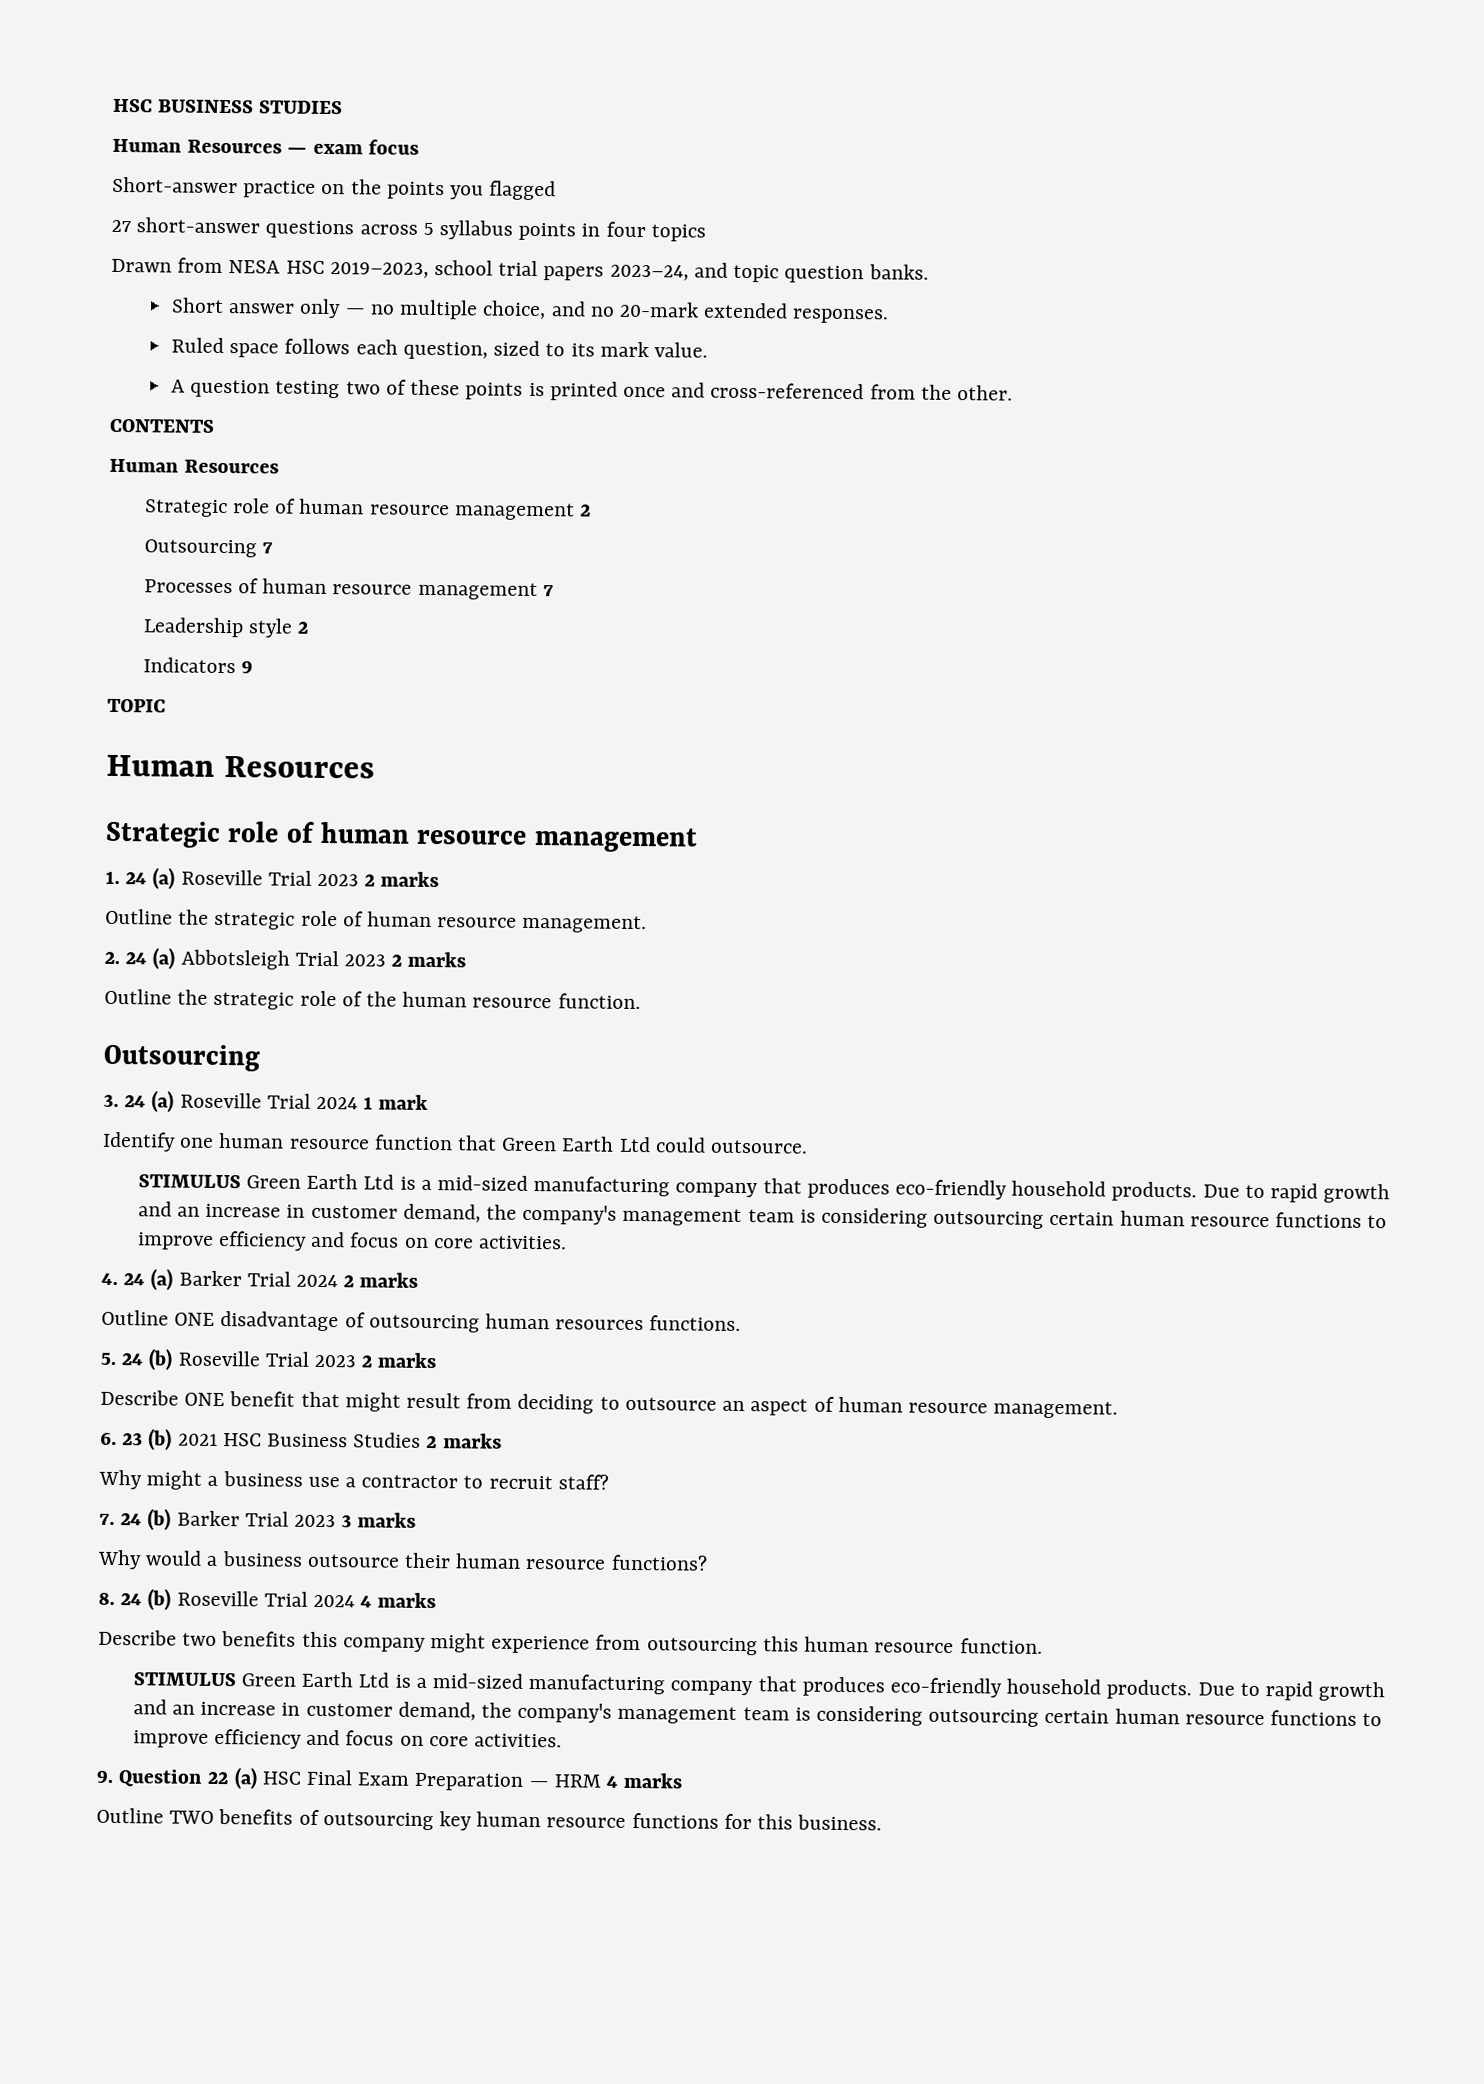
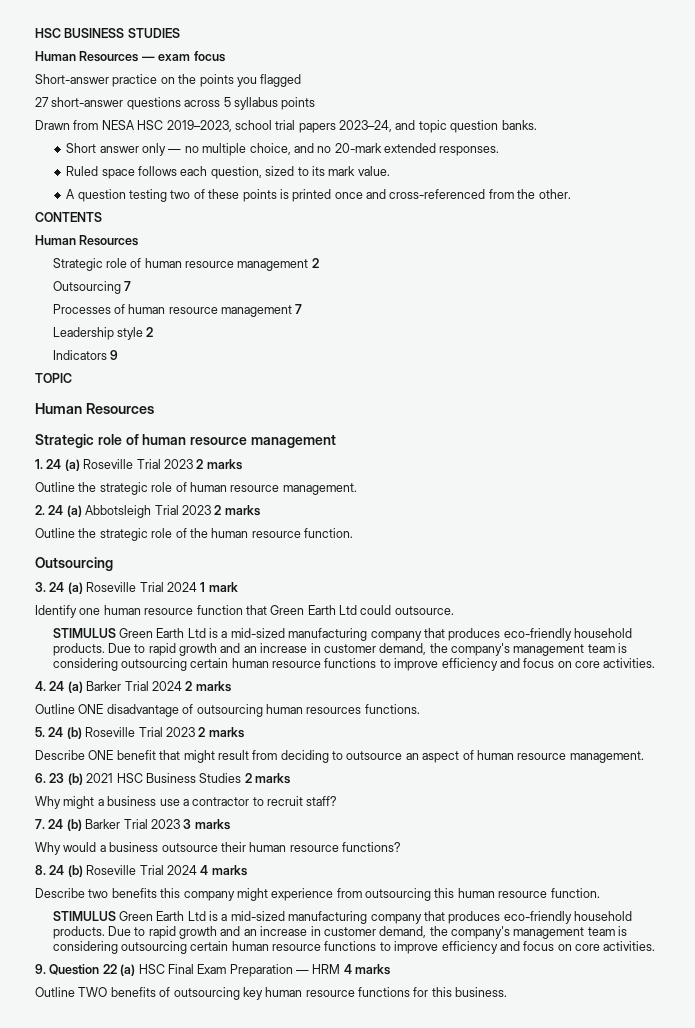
[581,221,706,242] in four topics -> (316, 103) none

